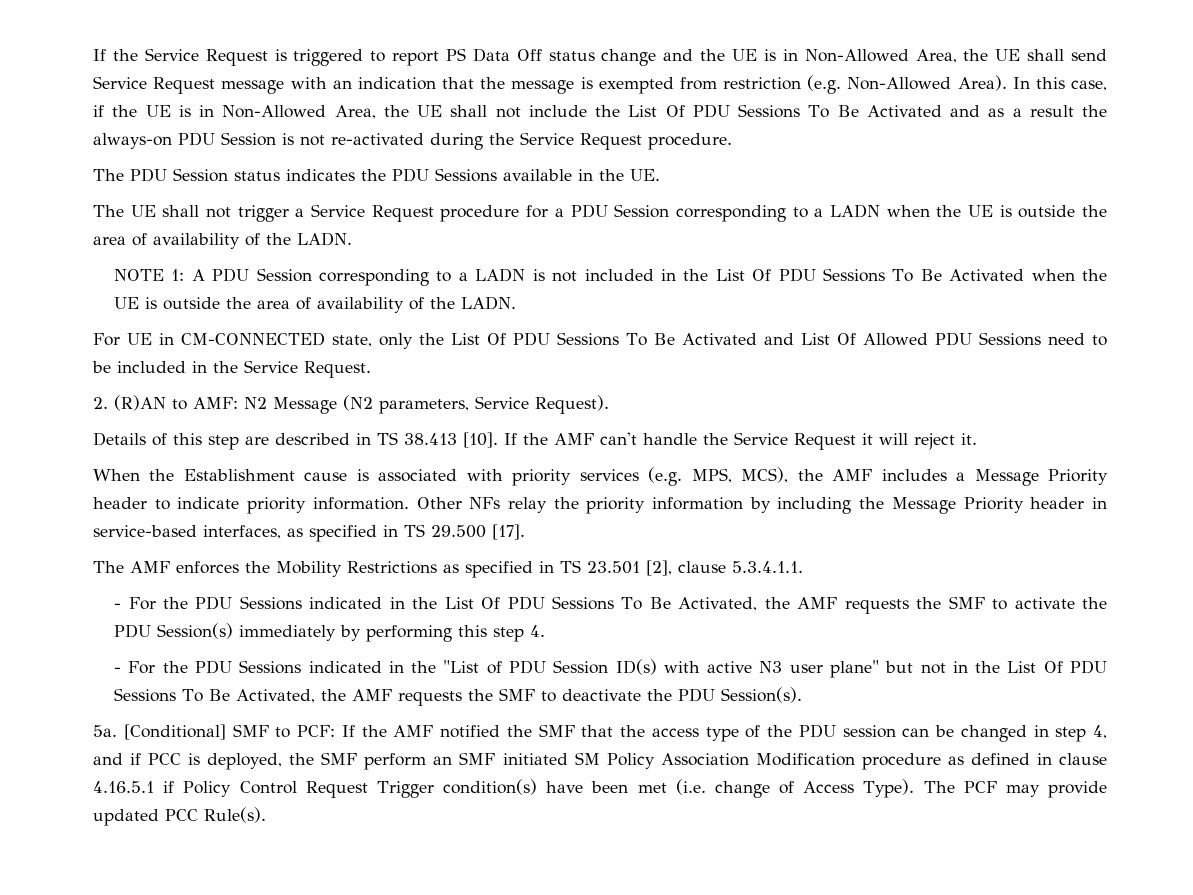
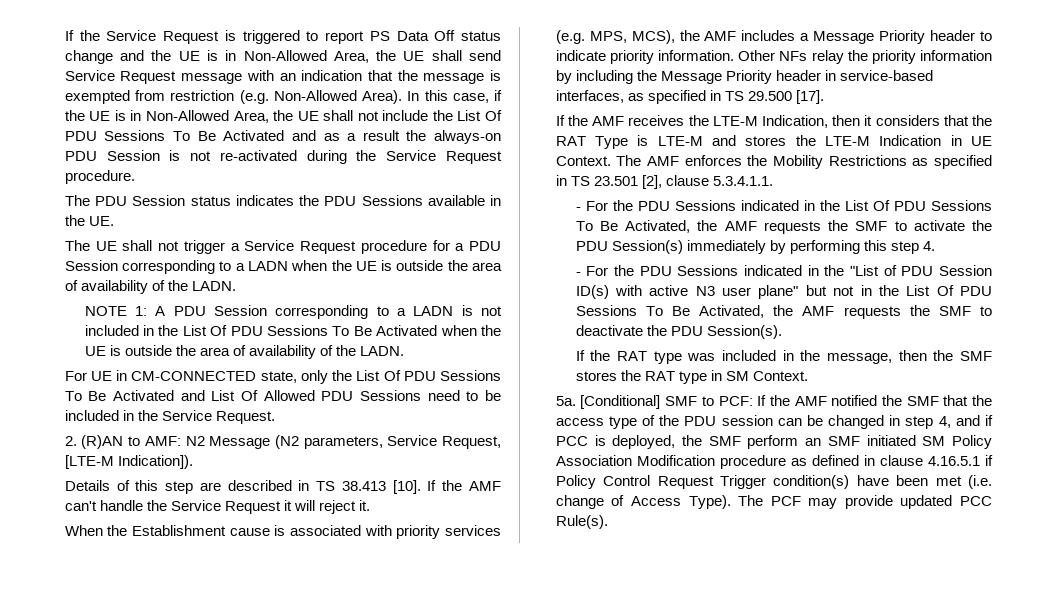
[535,395,610,414] Request). -> [442,436,502,449] [64,455,193,469] Request, [LTE-M Indication]).
(526, 532) none -> [555,115,992,128] [555,135,992,149] [555,156,611,166] If the AMF receives the LTE-M Indication, then it considers that the RAT Type is LTE-M and stores the LTE-M Indication in UE Context.
(803, 695) none -> [575,350,992,364] [575,370,808,384] // If the RAT type was included in the message, then the SMF stores the RAT type in SM Context.

